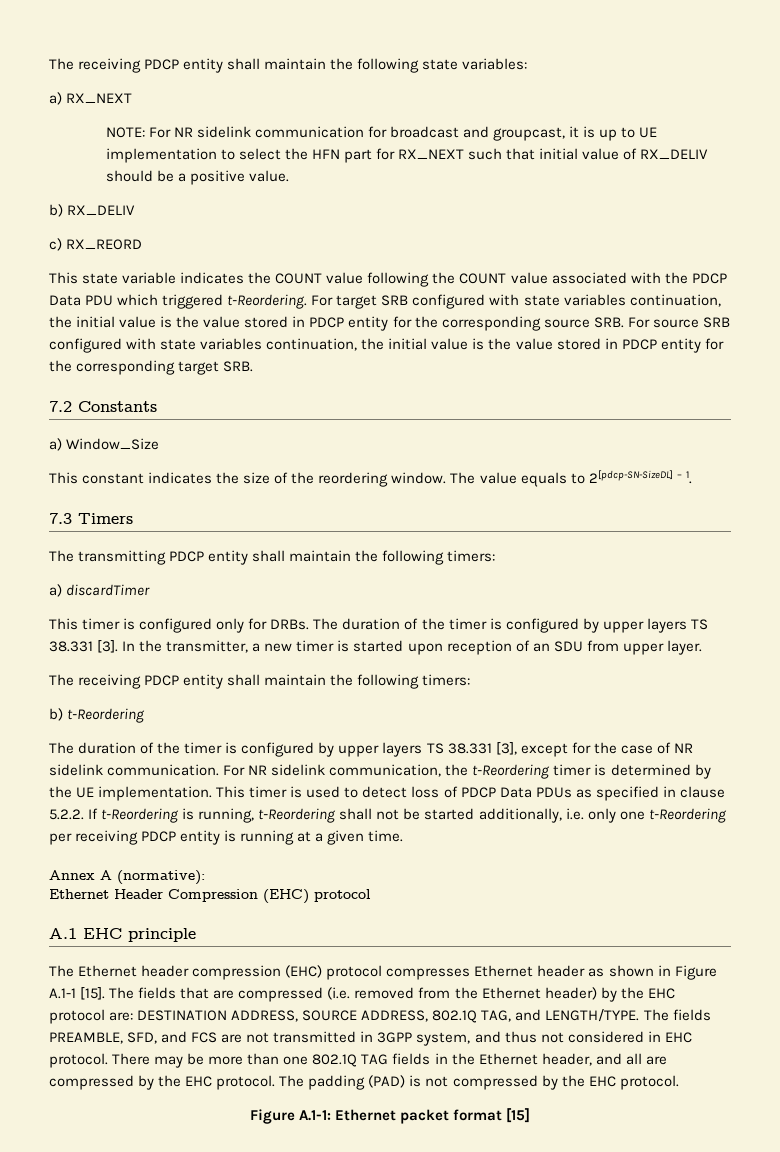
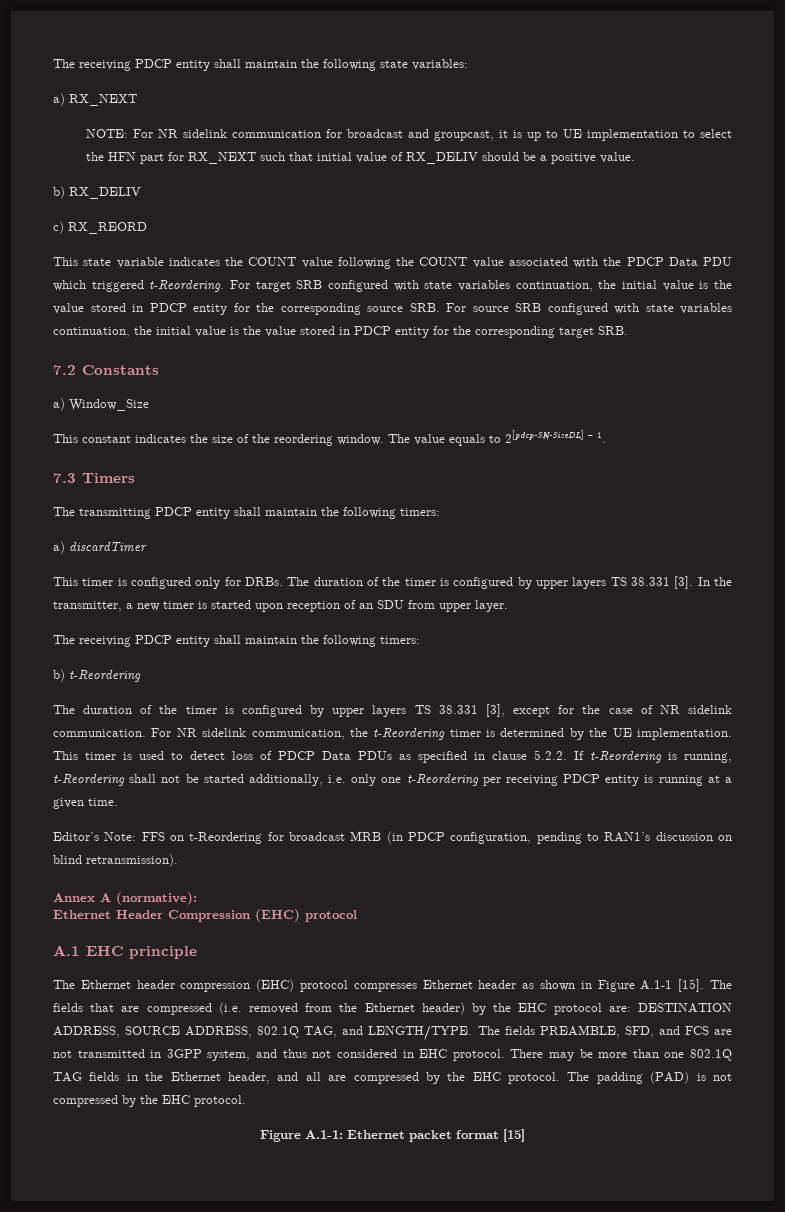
(404, 836) none -> [53,831,732,844] [53,854,178,867] // Editor’s Note: FFS on t-Reordering for broadcast MRB (in PDCP configuration, pending to RAN1’s discussion on blind retransmission).

